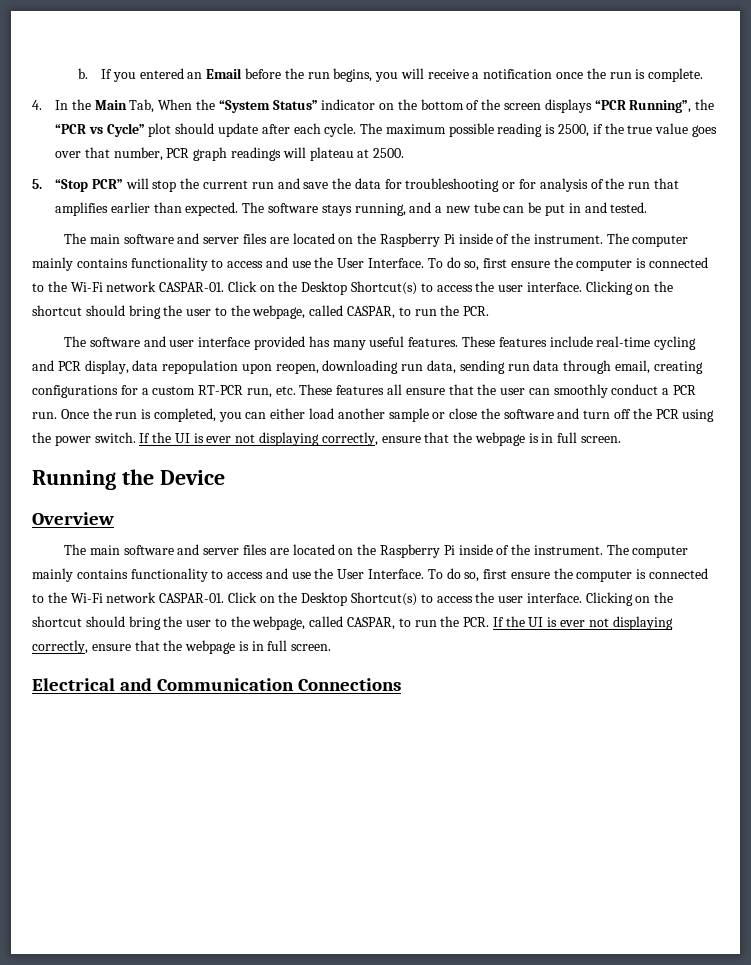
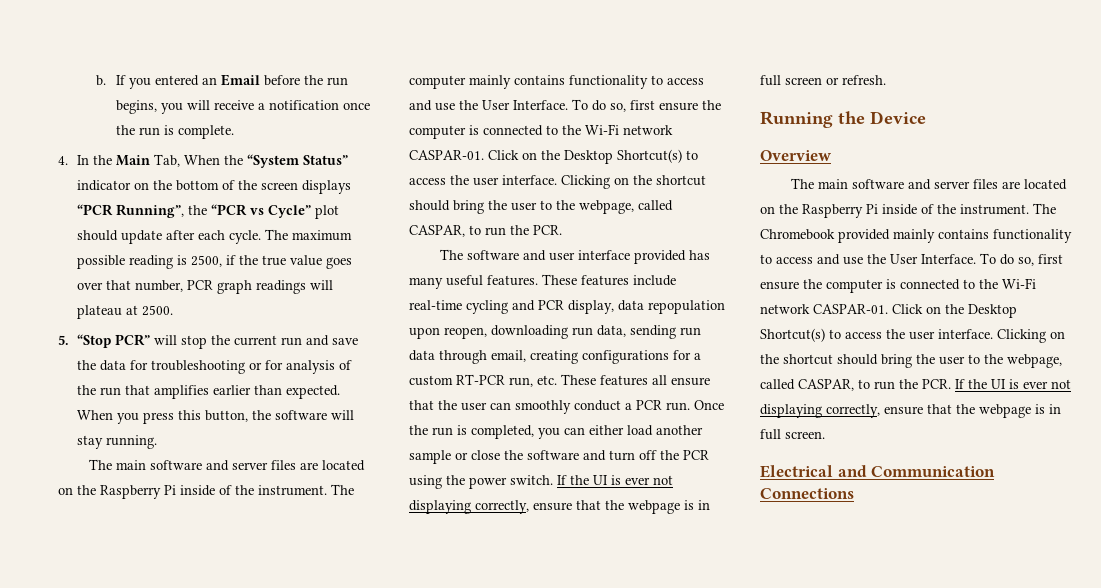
[242,202,648,216] The software stays running, and a new tube can be put in and tested. -> [77,410,355,424] [77,435,158,449] When you press this button, the software will stay running.
[581,436,622,443] screen. -> [785,75,886,85] screen or refresh.
[632,546,689,558] computer -> [760,229,890,243] Chromebook provided

